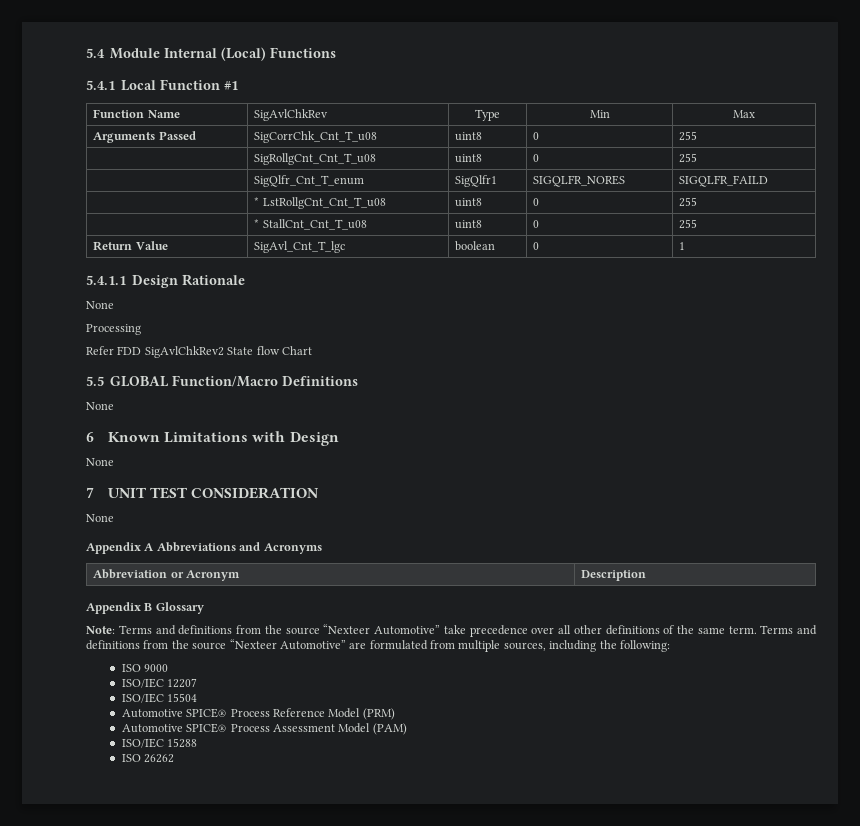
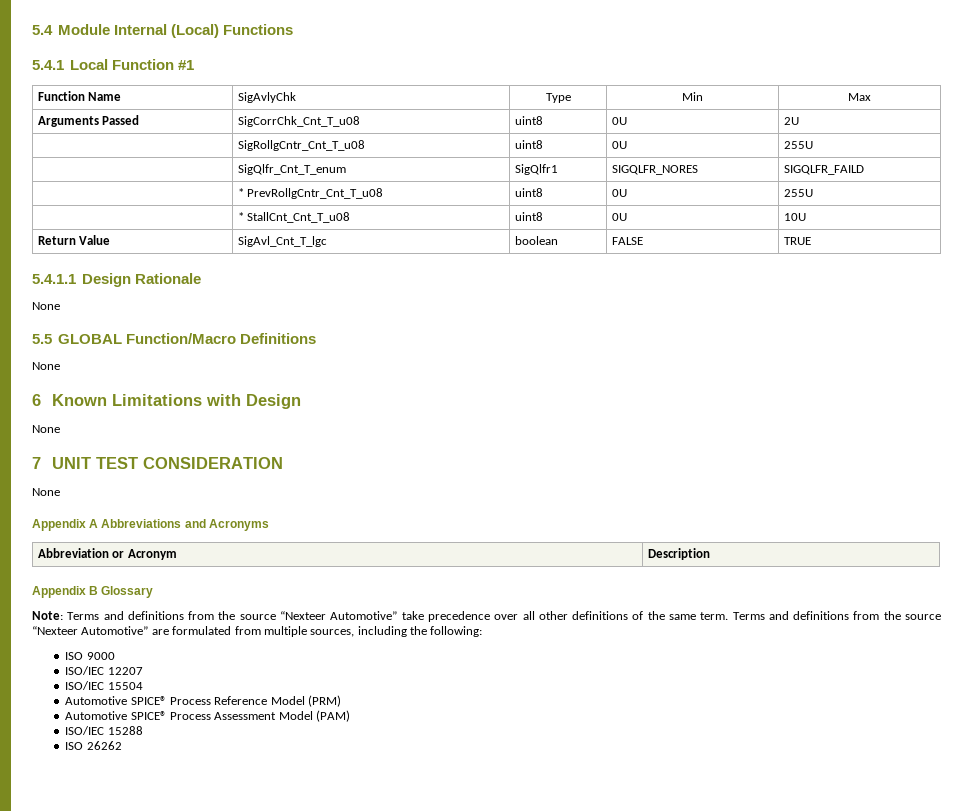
[254,109,329,121] SigAvlChkRev -> [238,92,297,103] SigAvlyChk
[533,132,540,140] [679,131,698,141] [254,153,377,165] [455,154,483,163] [533,154,540,162] [679,153,698,163] 0 | 255 // | SigRollgCnt_Cnt_T_u08 | uint8 | 0 | 255 -> [612,117,628,125] [784,117,800,125] [238,140,366,151] [515,140,544,149] [612,141,628,149] [784,141,814,149] 0U | 2U // | SigRollgCntr_Cnt_T_u08 | uint8 | 0U | 255U
[262,197,386,209] [455,198,483,207] [533,198,540,206] [679,197,698,207] LstRollgCnt_Cnt_T_u08 | uint8 | 0 | 255 -> [247,188,384,199] [515,188,544,197] [612,189,628,197] [784,189,814,197] PrevRollgCntr_Cnt_T_u08 | uint8 | 0U | 255U
[533,220,540,228] [679,219,698,229] 0 | 255 -> [612,213,628,221] [784,213,807,221] 0U | 10U
[533,242,540,250] [679,242,686,250] 0 | 1 -> [612,237,644,245] [784,237,812,245] FALSE | TRUE
[86,324,141,335] [86,346,312,358] // Processing // Refer FDD SigAvlChkRev2 State flow Chart -> (60, 306) none

